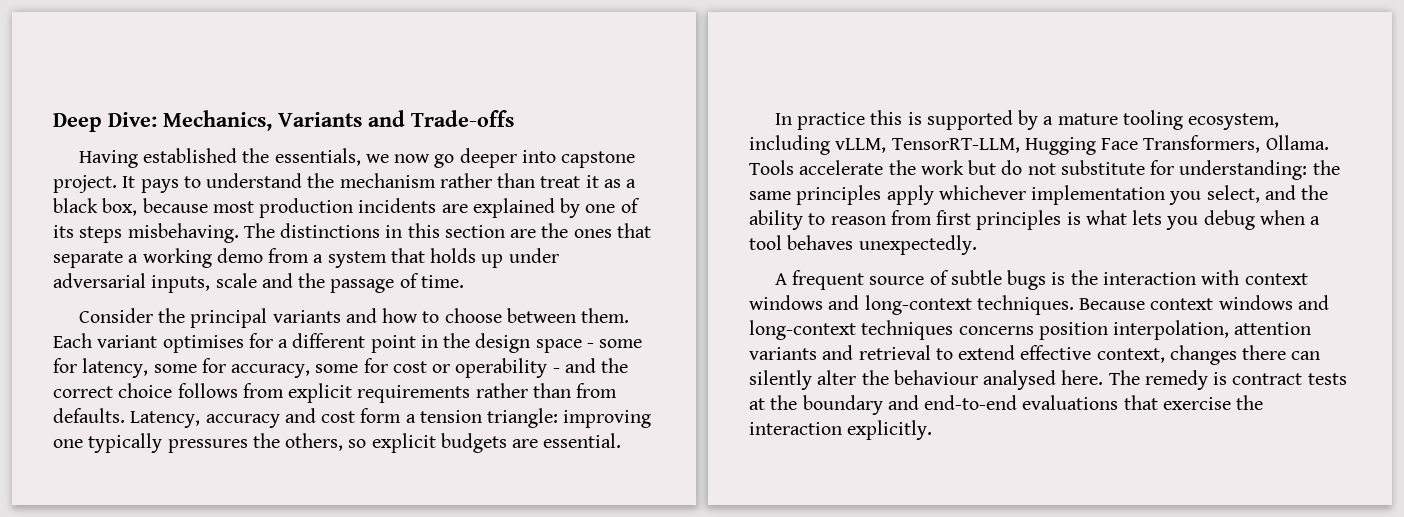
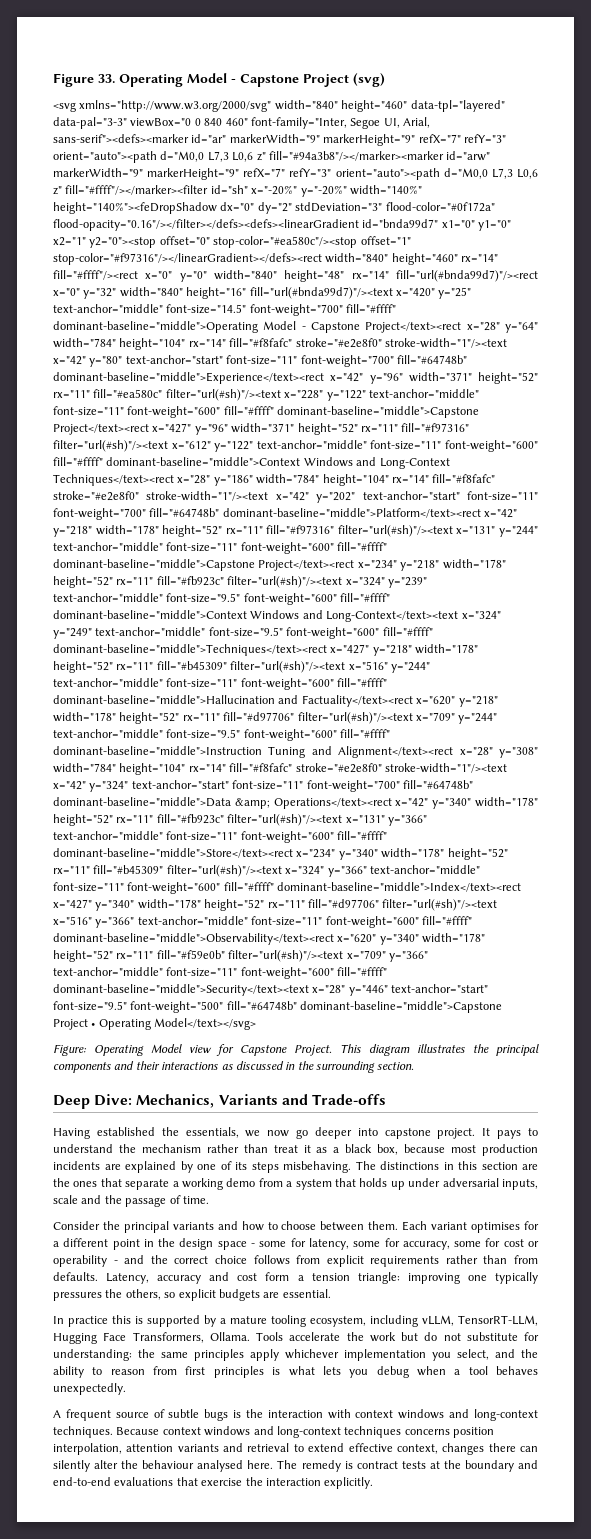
(53, 122) none -> [53,73,385,87] [53,100,505,112] [53,117,430,129] [53,134,506,146] [53,151,491,163] [53,168,539,180] [53,185,422,197] [53,202,495,214] [53,219,512,231] [53,236,411,248] [53,253,499,265] [53,270,538,282] [53,287,472,299] [53,304,397,316] [53,321,538,333] [53,338,507,350] [53,355,467,367] [53,372,538,384] [53,389,479,401] [53,406,480,418] [53,423,470,435] [53,440,538,452] [53,457,450,469] [53,474,496,486] [53,491,538,503] [53,508,518,520] [53,525,538,537] [53,542,388,554] [53,559,506,571] [53,576,427,588] [53,593,391,605] [53,610,501,622] [53,627,433,639] [53,644,479,656] [53,661,430,673] [53,678,388,690] [53,695,498,707] [53,712,498,724] [53,729,391,741] [53,746,538,758] [53,763,507,775] [53,780,473,792] [53,797,538,809] [53,814,427,826] [53,831,388,843] [53,848,508,860] [53,865,480,877] [53,882,522,894] [53,899,498,911] [53,916,472,928] [53,933,486,945] [53,950,428,962] [53,967,388,979] [53,984,489,996] [53,1001,503,1013] [53,1018,257,1030] [53,1044,539,1056] [53,1061,415,1073] Figure 33. Operating Model - Capstone Project (svg) // <svg xmlns="http://www.w3.org/2000/svg" width="840" height="460" data-tpl="layered" data-pal="3-3" viewBox="0 0 840 460" font-family="Inter, Segoe UI, Arial, sans-serif"><defs><marker id="ar" markerWidth="9" markerHeight="9" refX="7" refY="3" orient="auto"><path d="M0,0 L7,3 L0,6 z" fill="#94a3b8"/></marker><marker id="arw" markerWidth="9" markerHeight="9" refX="7" refY="3" orient="auto"><path d="M0,0 L7,3 L0,6 z" fill="#ffff"/></marker><filter id="sh" x="-20%" y="-20%" width="140%" height="140%"><feDropShadow dx="0" dy="2" stdDeviation="3" flood-color="#0f172a" flood-opacity="0.16"/></filter></defs><defs><linearGradient id="bnda99d7" x1="0" y1="0" x2="1" y2="0"><stop offset="0" stop-color="#ea580c"/><stop offset="1" stop-color="#f97316"/></linearGradient></defs><rect width="840" height="460" rx="14" fill="#ffff"/><rect x="0" y="0" width="840" height="48" rx="14" fill="url(#bnda99d7)"/><rect x="0" y="32" width="840" height="16" fill="url(#bnda99d7)"/><text x="420" y="25" text-anchor="middle" font-size="14.5" font-weight="700" fill="#ffff" dominant-baseline="middle">Operating Model - Capstone Project</text><rect x="28" y="64" width="784" height="104" rx="14" fill="#f8fafc" stroke="#e2e8f0" stroke-width="1"/><text x="42" y="80" text-anchor="start" font-size="11" font-weight="700" fill="#64748b" dominant-baseline="middle">Experience</text><rect x="42" y="96" width="371" height="52" rx="11" fill="#ea580c" filter="url(#sh)"/><text x="228" y="122" text-anchor="middle" font-size="11" font-weight="600" fill="#ffff" dominant-baseline="middle">Capstone Project</text><rect x="427" y="96" width="371" height="52" rx="11" fill="#f97316" filter="url(#sh)"/><text x="612" y="122" text-anchor="middle" font-size="11" font-weight="600" fill="#ffff" dominant-baseline="middle">Context Windows and Long-Context Techniques</text><rect x="28" y="186" width="784" height="104" rx="14" fill="#f8fafc" stroke="#e2e8f0" stroke-width="1"/><text x="42" y="202" text-anchor="start" font-size="11" font-weight="700" fill="#64748b" dominant-baseline="middle">Platform</text><rect x="42" y="218" width="178" height="52" rx="11" fill="#f97316" filter="url(#sh)"/><text x="131" y="244" text-anchor="middle" font-size="11" font-weight="600" fill="#ffff" dominant-baseline="middle">Capstone Project</text><rect x="234" y="218" width="178" height="52" rx="11" fill="#fb923c" filter="url(#sh)"/><text x="324" y="239" text-anchor="middle" font-size="9.5" font-weight="600" fill="#ffff" dominant-baseline="middle">Context Windows and Long-Context</text><text x="324" y="249" text-anchor="middle" font-size="9.5" font-weight="600" fill="#ffff" dominant-baseline="middle">Techniques</text><rect x="427" y="218" width="178" height="52" rx="11" fill="#b45309" filter="url(#sh)"/><text x="516" y="244" text-anchor="middle" font-size="11" font-weight="600" fill="#ffff" dominant-baseline="middle">Hallucination and Factuality</text><rect x="620" y="218" width="178" height="52" rx="11" fill="#d97706" filter="url(#sh)"/><text x="709" y="244" text-anchor="middle" font-size="9.5" font-weight="600" fill="#ffff" dominant-baseline="middle">Instruction Tuning and Alignment</text><rect x="28" y="308" width="784" height="104" rx="14" fill="#f8fafc" stroke="#e2e8f0" stroke-width="1"/><text x="42" y="324" text-anchor="start" font-size="11" font-weight="700" fill="#64748b" dominant-baseline="middle">Data &amp; Operations</text><rect x="42" y="340" width="178" height="52" rx="11" fill="#fb923c" filter="url(#sh)"/><text x="131" y="366" text-anchor="middle" font-size="11" font-weight="600" fill="#ffff" dominant-baseline="middle">Store</text><rect x="234" y="340" width="178" height="52" rx="11" fill="#b45309" filter="url(#sh)"/><text x="324" y="366" text-anchor="middle" font-size="11" font-weight="600" fill="#ffff" dominant-baseline="middle">Index</text><rect x="427" y="340" width="178" height="52" rx="11" fill="#d97706" filter="url(#sh)"/><text x="516" y="366" text-anchor="middle" font-size="11" font-weight="600" fill="#ffff" dominant-baseline="middle">Observability</text><rect x="620" y="340" width="178" height="52" rx="11" fill="#f59e0b" filter="url(#sh)"/><text x="709" y="366" text-anchor="middle" font-size="11" font-weight="600" fill="#ffff" dominant-baseline="middle">Security</text><text x="28" y="446" text-anchor="start" font-size="9.5" font-weight="500" fill="#64748b" dominant-baseline="middle">Capstone Project • Operating Model</text></svg> // Figure: Operating Model view for Capstone Project. This diagram illustrates the principal components and their interactions as discussed in the surrounding section. //

